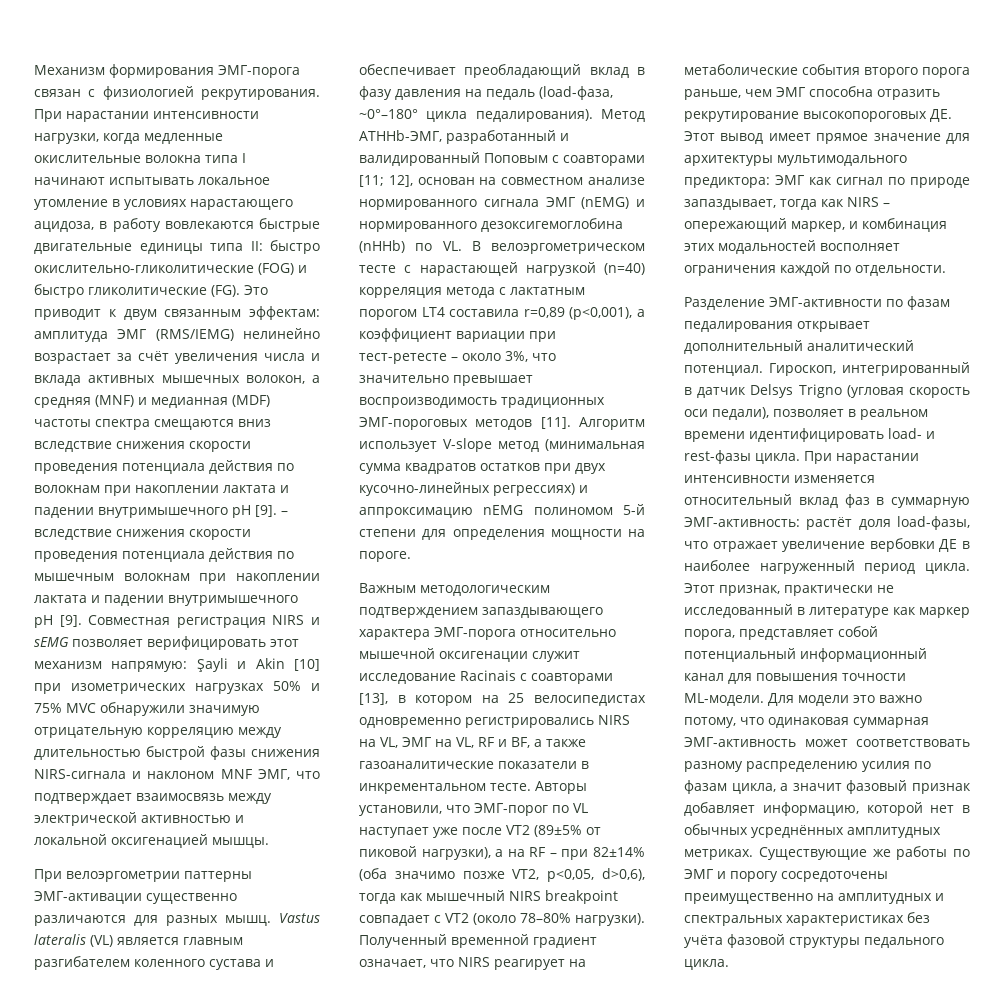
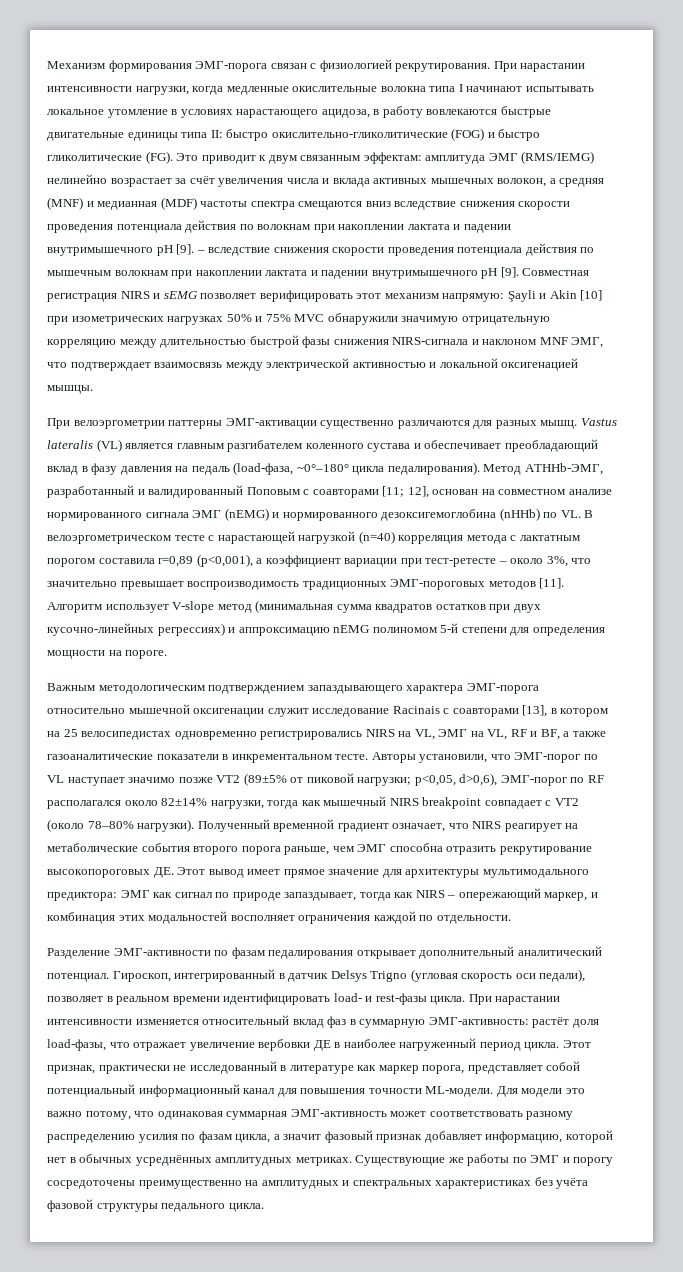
[421,307,445,317] LT4 -> (95, 562) none
[433,827,502,838] уже после -> [128,777,213,783] значимо позже
[421,847,645,860] [359,868,645,882] нагрузки), а на RF – при 82±14% (оба значимо позже VT2, p<0,05, d>0,6), -> [357,773,604,786] [47,798,264,809] нагрузки; p<0,05, d>0,6), ЭМГ-порог по RF располагался около 82±14% нагрузки,

